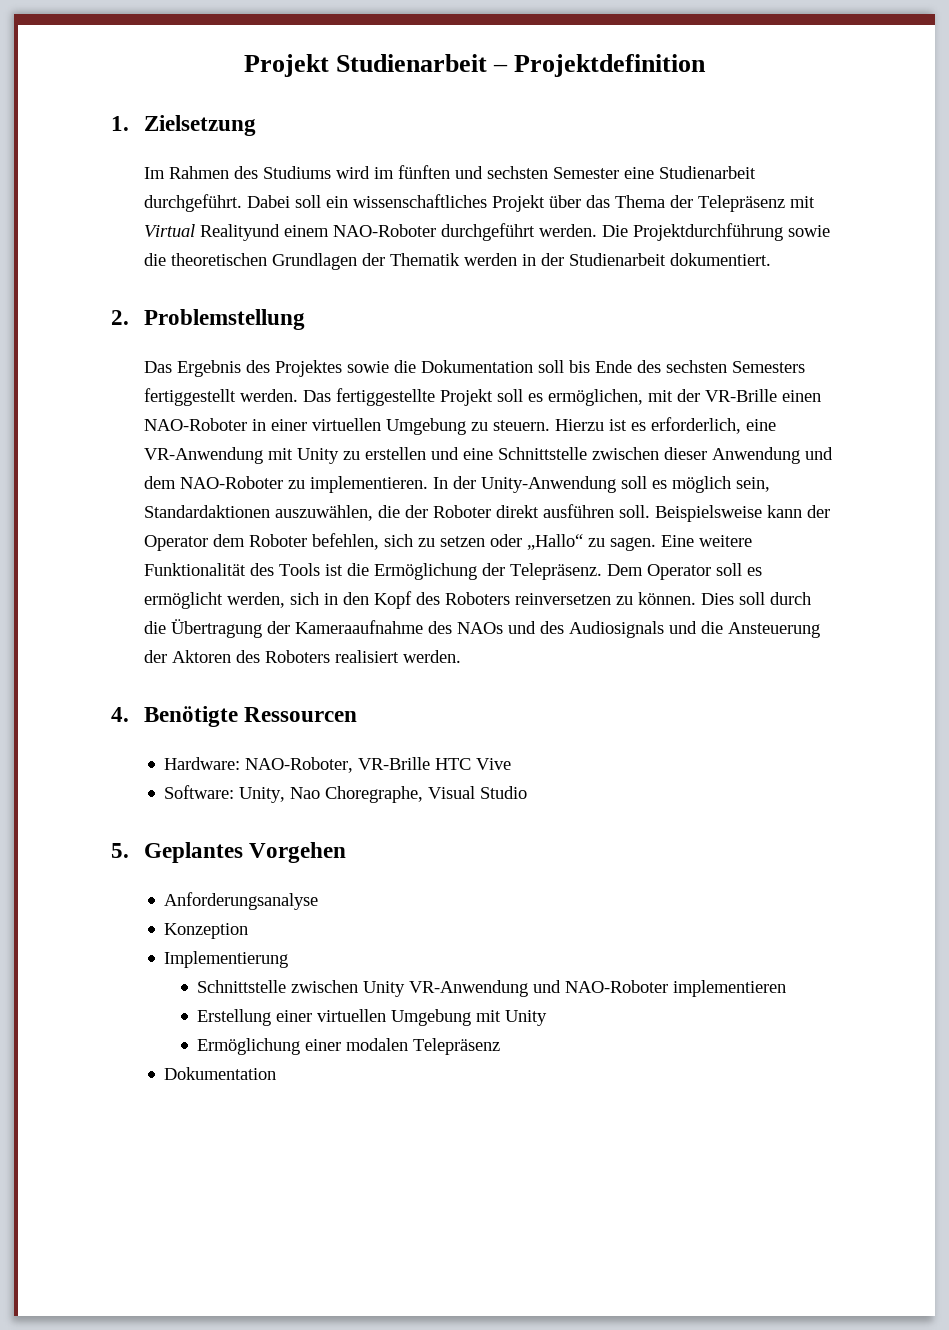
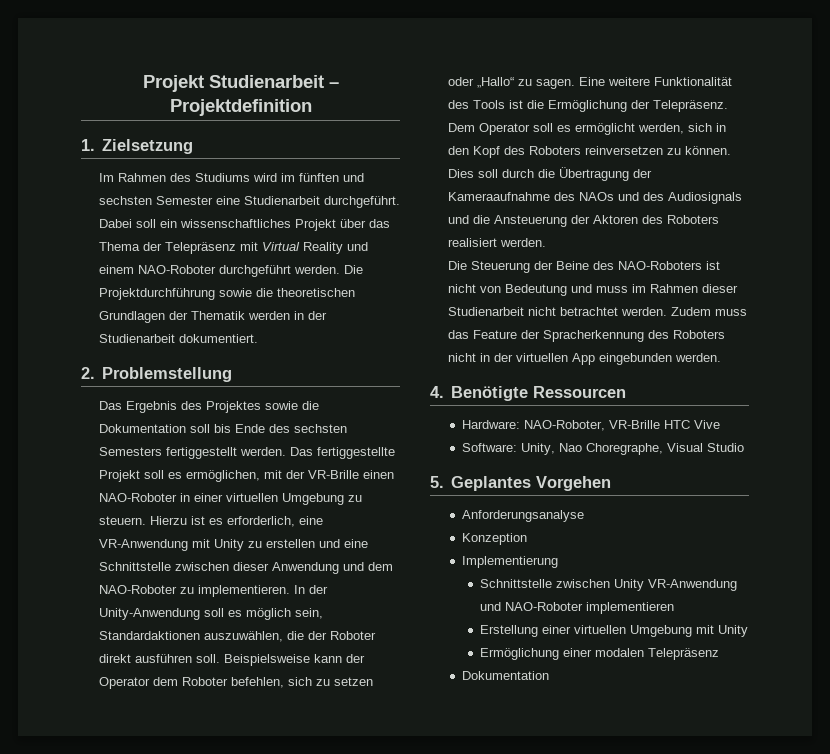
[200,224,281,241] Realityund -> [302,242,368,254] Reality und
(462, 656) none -> [447,261,720,273] [447,284,738,296] [447,307,747,316] [447,330,725,342] [447,353,721,365] // Die Steuerung der Beine des NAO-Roboters ist nicht von Bedeutung und muss im Rahmen dieser Studienarbeit nicht betrachtet werden. Zudem muss das Feature der Spracherkennung des Roboters nicht in der virtuellen App eingebunden werden.

